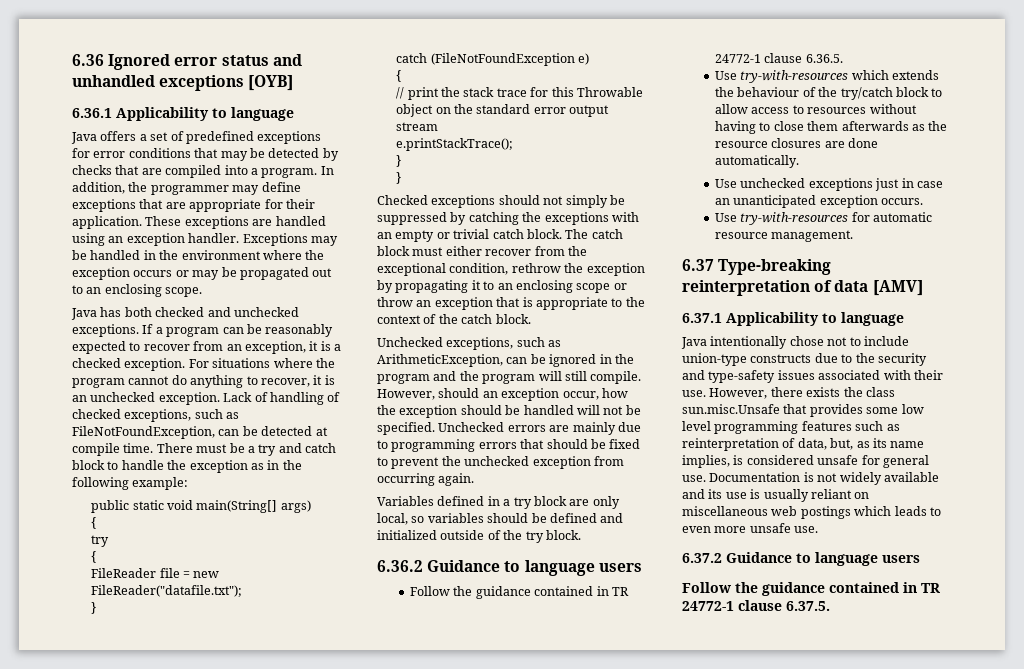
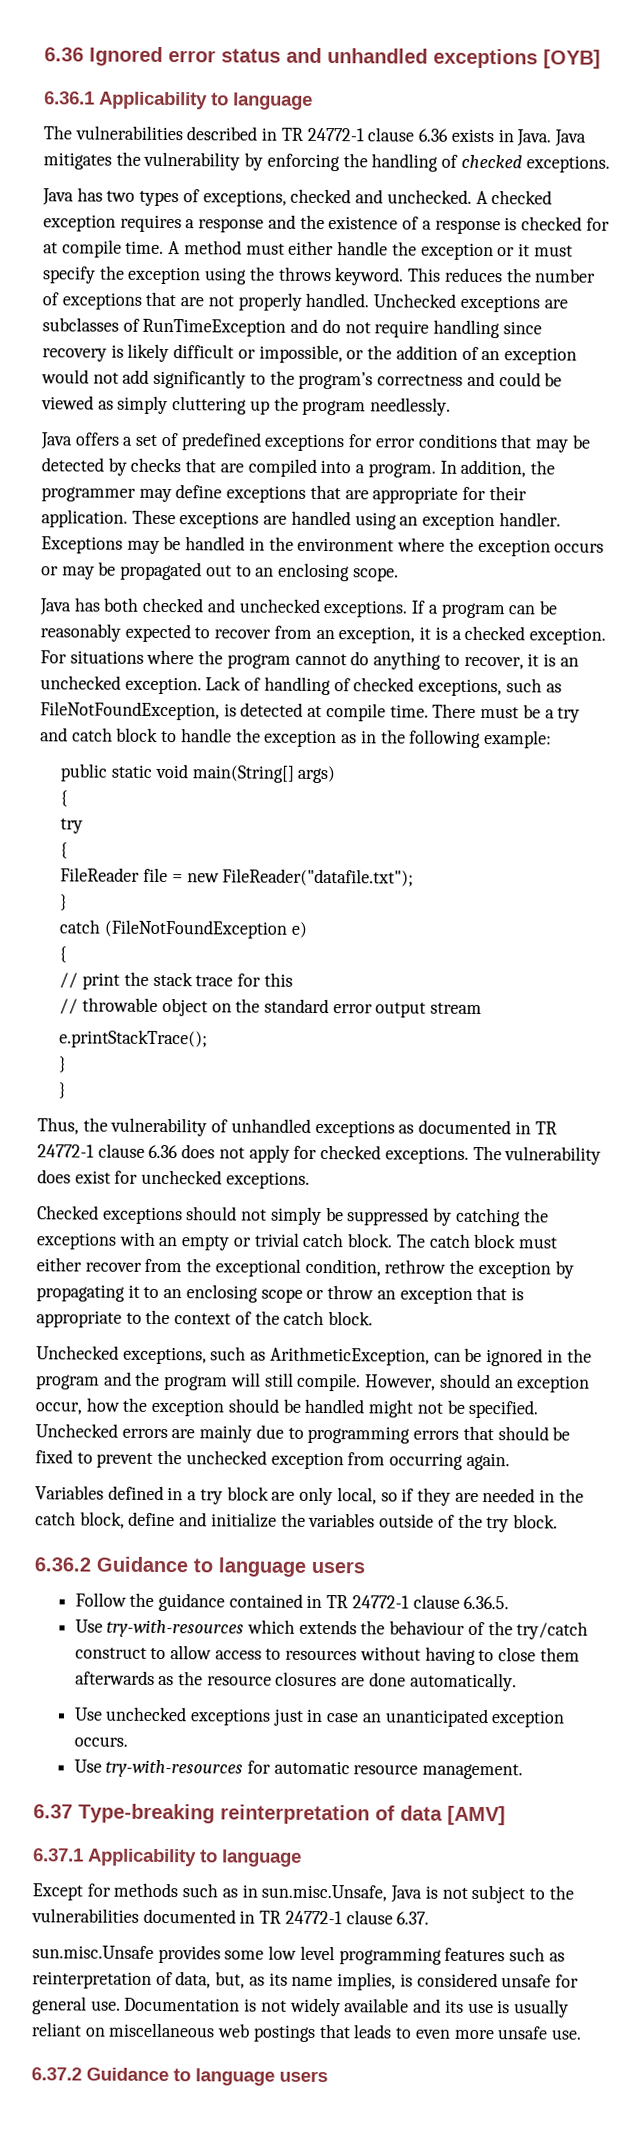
(294, 114) none -> [43,125,586,147] [43,151,610,173] [42,187,553,207] [43,214,610,235] [43,239,573,261] [42,265,597,286] [42,291,568,313] [42,317,542,339] [42,343,577,365] [41,369,563,390] [41,395,452,416] // The vulnerabilities described in TR 24772-1 clause 6.36 exists in Java. Java mitigates the vulnerability by enforcing the handling of checked exceptions. // Java has two types of exceptions, checked and unchecked. A checked exception requires a response and the existence of a response is checked for at compile time. A method must either handle the exception or it must specify the exception using the throws keyword. This reduces the number of exceptions that are not properly handled. Unchecked exceptions are subclasses of RunTimeException and do not require handling since recovery is likely difficult or impossible, or the addition of an exception would not add significantly to the program’s correctness and could be viewed as simply cluttering up the program needlessly.
[218,426,258,436] can be -> [223,703,237,717] is
[576,87,643,97] Throwable -> [59,997,159,1015] // // throwable
(402, 178) none -> [37,1117,557,1138] [37,1143,602,1165] [37,1169,310,1189] // Thus, the vulnerability of unhandled exceptions as documented in TR 24772-1 clause 6.36 does not apply for checked exceptions. The vulnerability does exist for unchecked exceptions.
[576,405,600,415] will -> [368,1399,414,1418] might
[427,513,624,523] [377,530,437,540] variables should be defined and initialized -> [401,1487,584,1506] [35,1511,376,1529] if they are needed in the catch block, define and initialize the variables
[895,87,929,97] block -> [74,1647,147,1659] construct
[681,336,909,349] [682,353,927,366] [682,370,943,383] [682,387,895,399] [682,404,808,414] Java intentionally chose not to include union-type constructs due to the security and type-safety issues associated with their use. However, there exists the class sun.misc.Unsafe that -> [32,1882,574,1904] [31,1908,430,1925] [32,1945,154,1959] Except for methods such as in sun.misc.Unsafe, Java is not subject to the vulnerabilities documented in TR 24772-1 clause 6.37. // sun.misc.Unsafe
[854,506,892,516] which -> [318,2024,351,2039] that
[682,582,940,596] [682,600,830,611] // Follow the guidance contained in TR 24772-1 clause 6.37.5. -> (328, 2076) none

